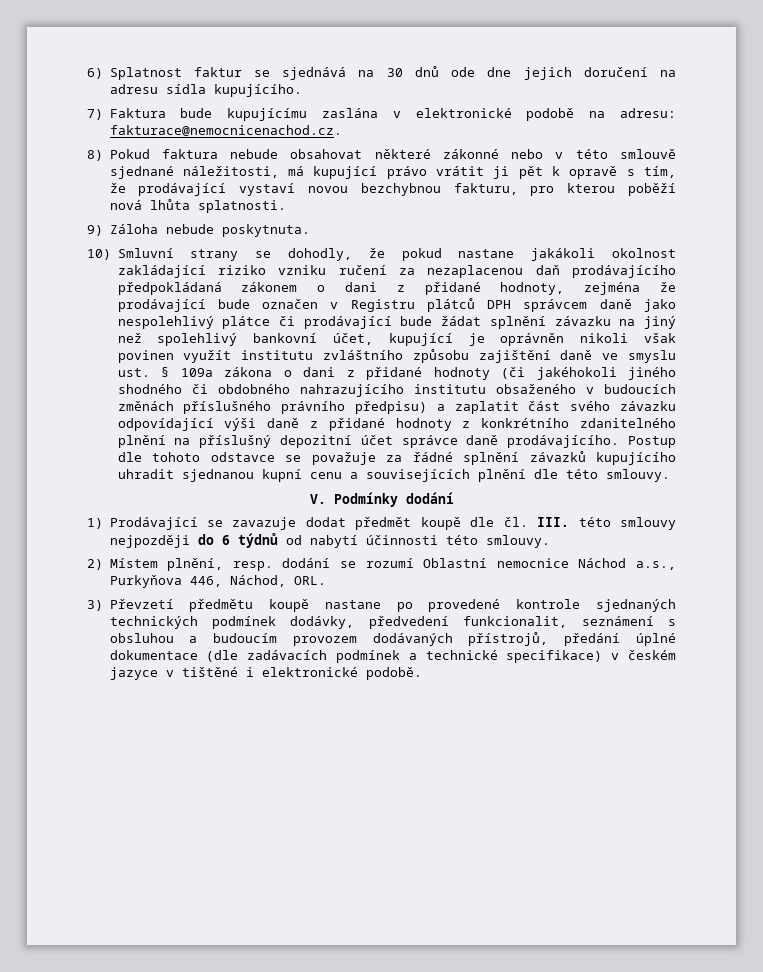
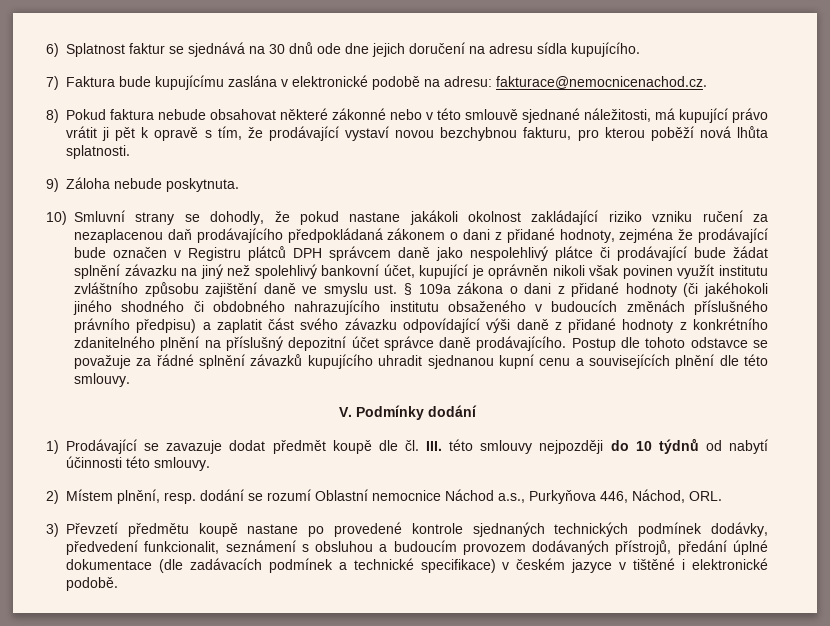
[221,535,230,545] 6 -> [635,441,652,451] 10

